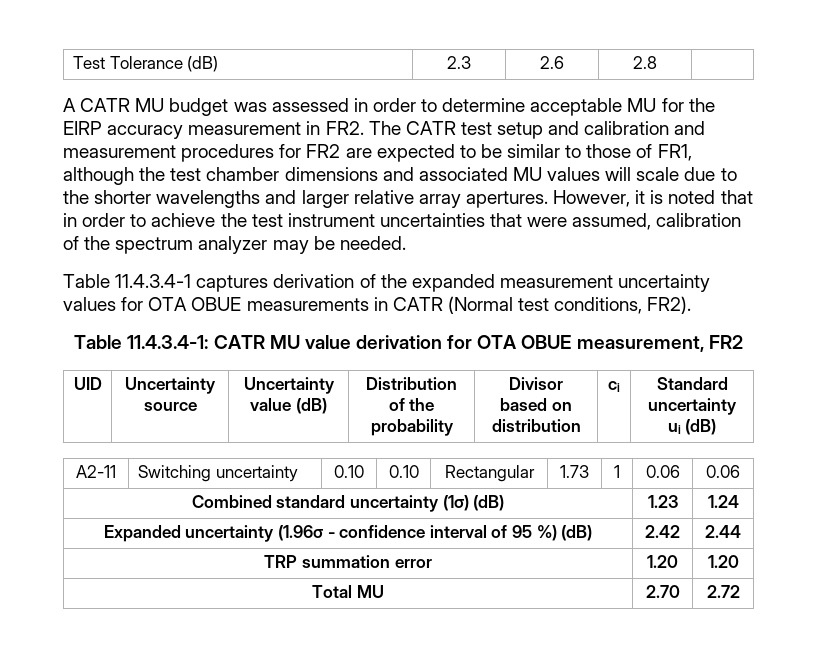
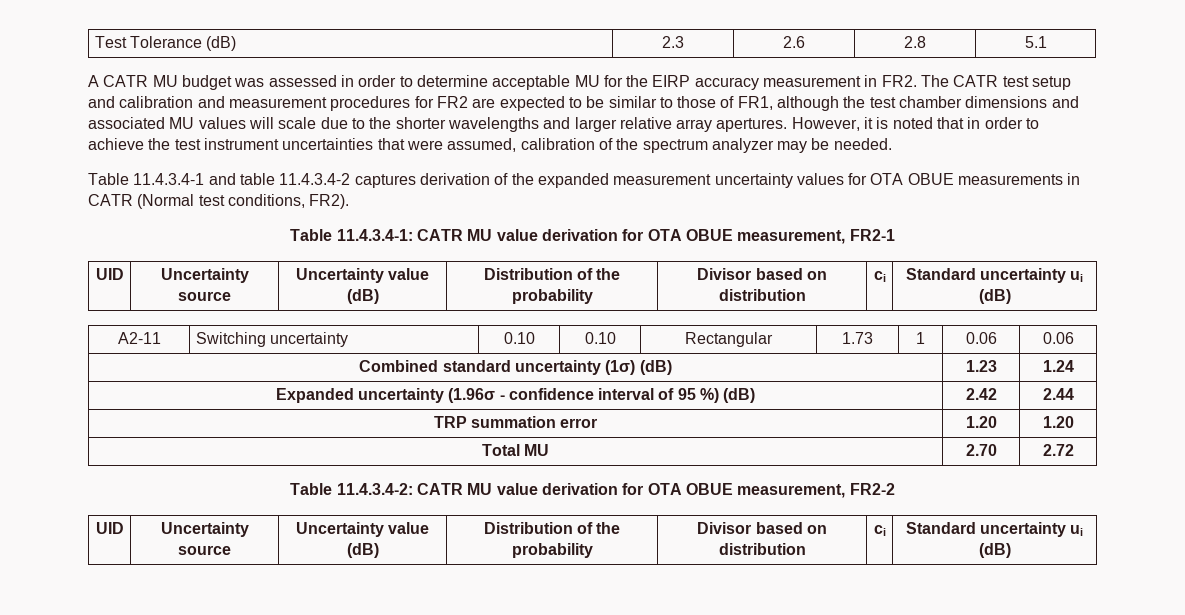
(657, 62) none -> [1024,36,1047,48] 5.1
(192, 281) none -> [208,173,351,185] and table 11.4.3.4-2
[708,335,743,349] FR2 -> [849,229,895,241] FR2-1
(740, 591) none -> [290,483,895,498] [95,522,124,534] [160,522,249,537] [178,545,231,555] [295,522,430,537] [346,543,379,558] [483,522,621,534] [511,543,593,558] [697,522,827,534] [718,543,806,555] [873,525,886,536] [905,522,1084,537] [978,543,1011,558] // Table 11.4.3.4-2: CATR MU value derivation for OTA OBUE measurement, FR2-2 // UID | Uncertainty source | Uncertainty value (dB) | Distribution of the probability | Divisor based on distribution | ci | Standard uncertainty ui (dB)

